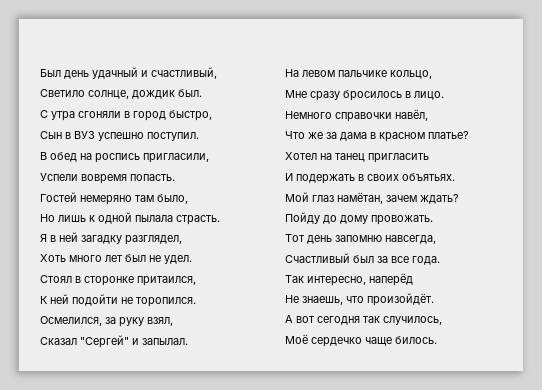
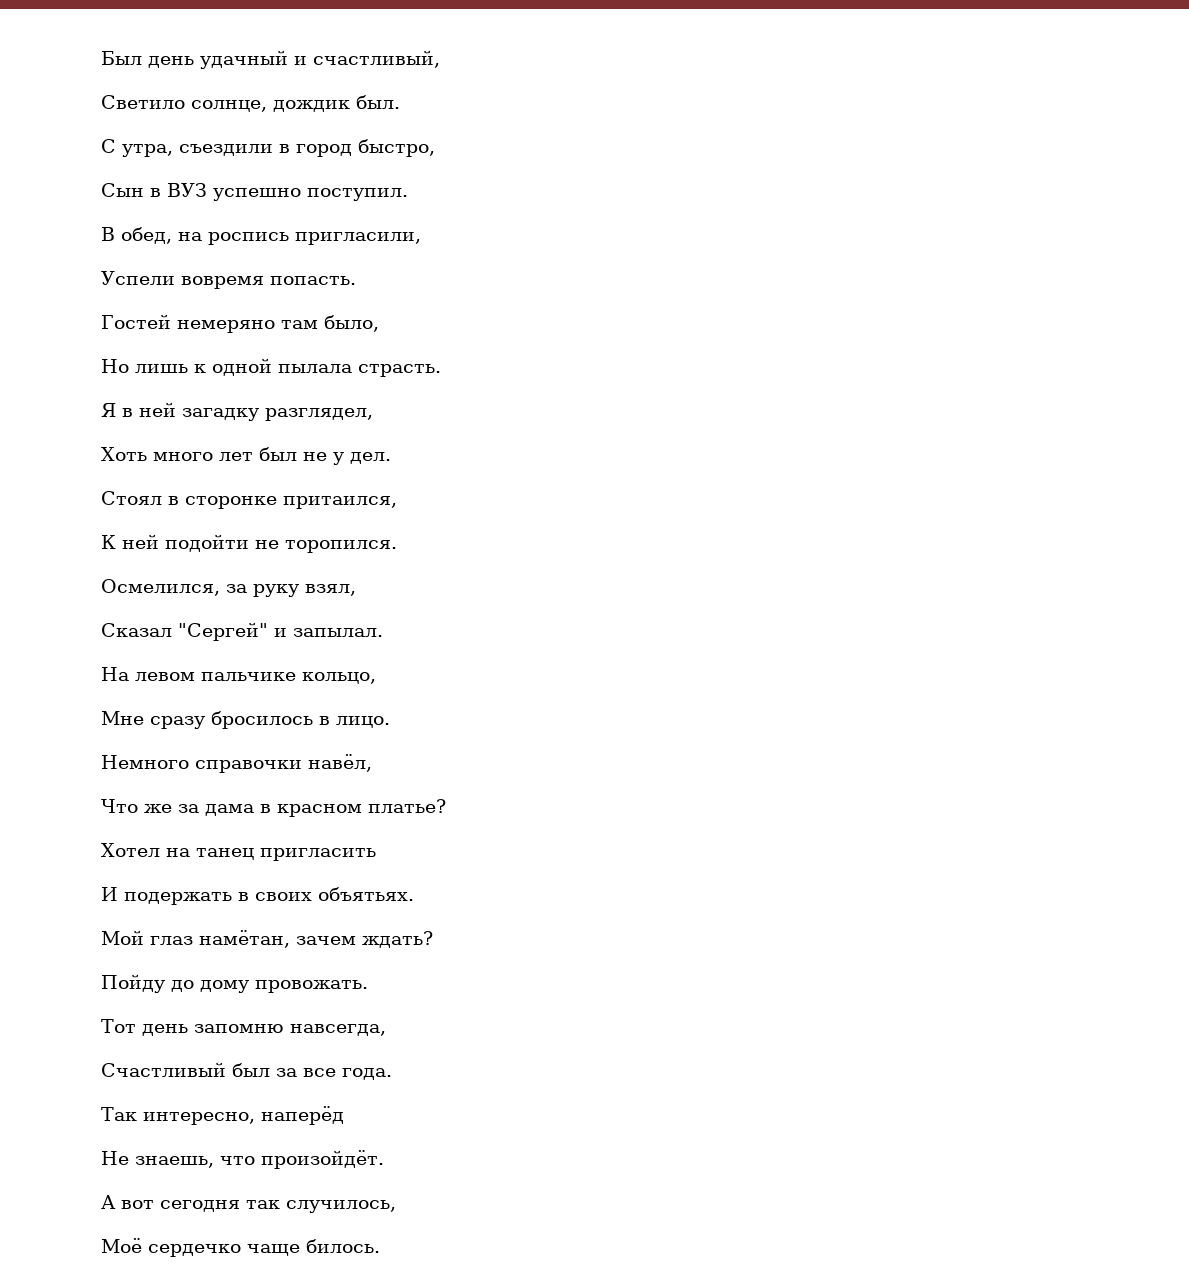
[51,111,121,121] утра сгоняли -> [122,144,273,157] утра, съездили
[50,152,77,162] обед -> [121,227,172,244] обед,
[164,255,192,264] удел. -> [333,452,391,465] у дел.

